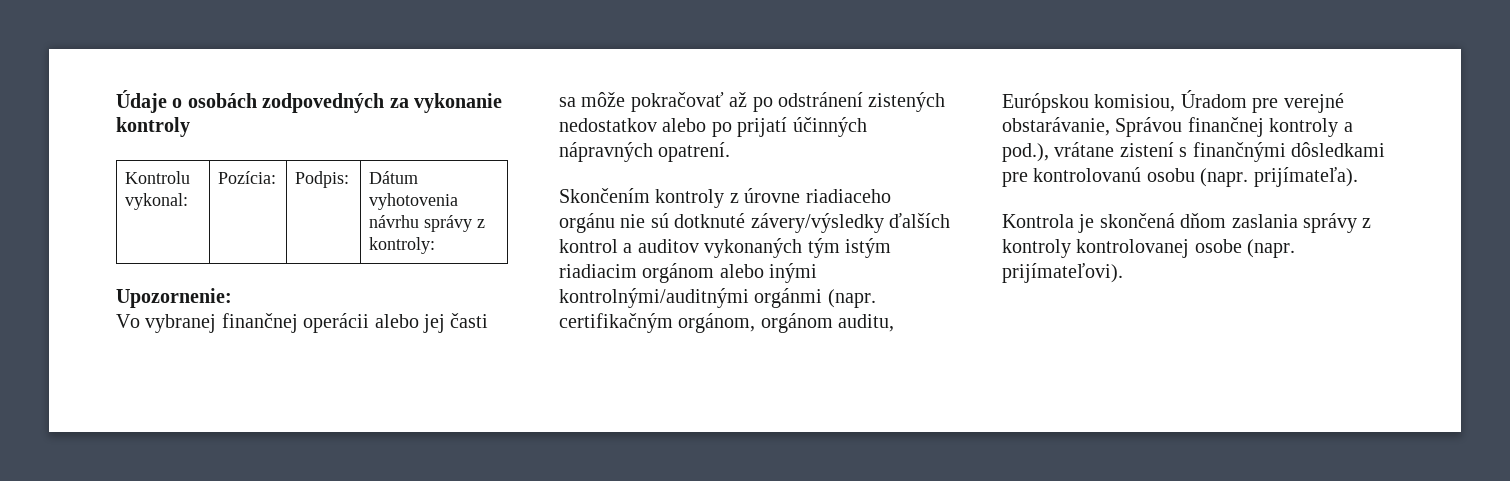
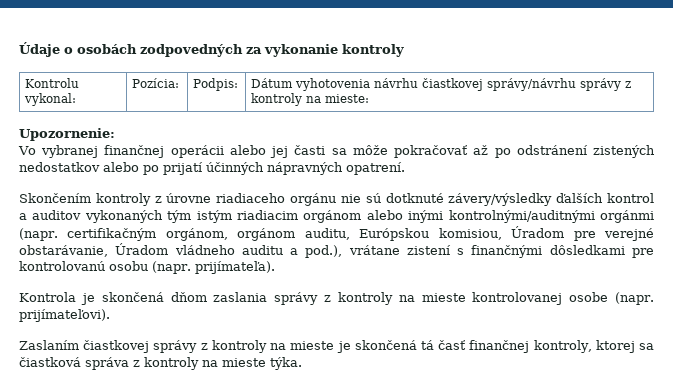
[424,215,486,232] [369,237,436,254] správy z kontroly: -> [422,78,632,91] [251,93,370,106] čiastkovej správy/návrhu správy z kontroly na mieste:
[1115,117,1339,137] Správou finančnej kontroly -> [115,243,283,255] Úradom vládneho auditu
(1071, 248) none -> [398,293,466,302] na mieste
(1123, 273) none -> [19,340,654,353] [19,357,302,370] // Zaslaním čiastkovej správy z kontroly na mieste je skončená tá časť finančnej kontroly, ktorej sa čiastková správa z kontroly na mieste týka.

